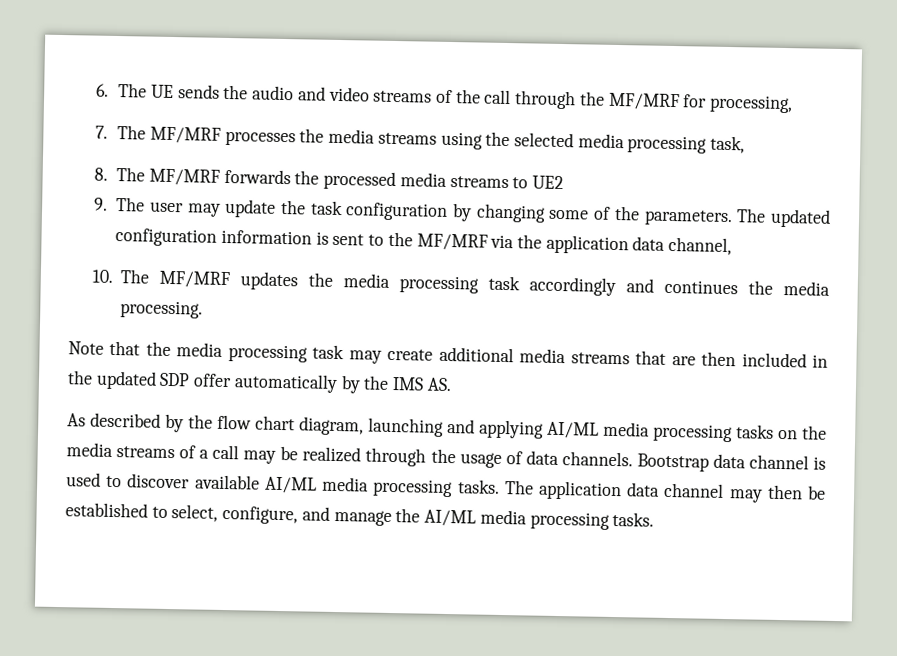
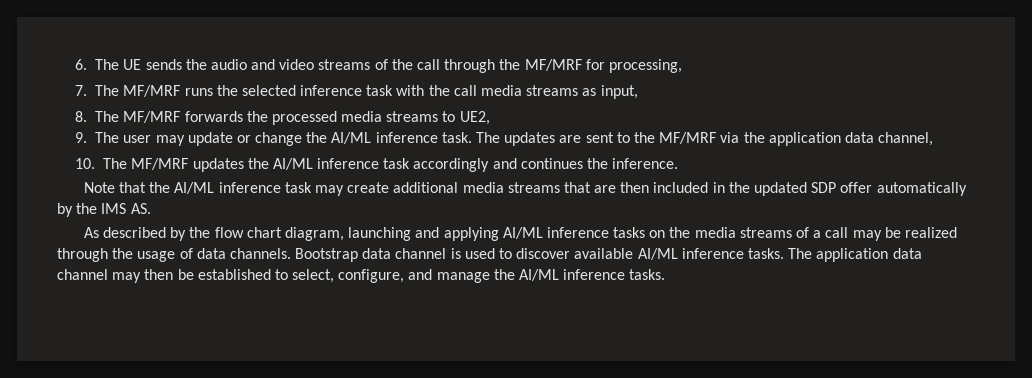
[224,128,746,154] processes the media streams using the selected media processing task, -> [184,85,638,99] runs the selected inference task with the call media streams as input,
[531,175,564,190] UE2 -> [459,111,490,125] UE2,
[280,199,831,228] [115,228,329,247] the task configuration by changing some of the parameters. The updated configuration information is -> [236,132,582,146] or change the AI/ML inference task. The updates are
[343,273,480,294] media processing -> [272,158,380,170] AI/ML inference
[782,281,830,296] [120,300,204,319] media processing. -> [612,158,679,169] inference.
[176,342,308,363] media processing -> [174,182,281,194] AI/ML inference
[603,421,733,443] media processing -> [546,227,609,238] inference
[322,476,454,498] media processing -> [681,248,744,259] inference
[479,509,610,530] media processing -> [563,269,626,280] inference

